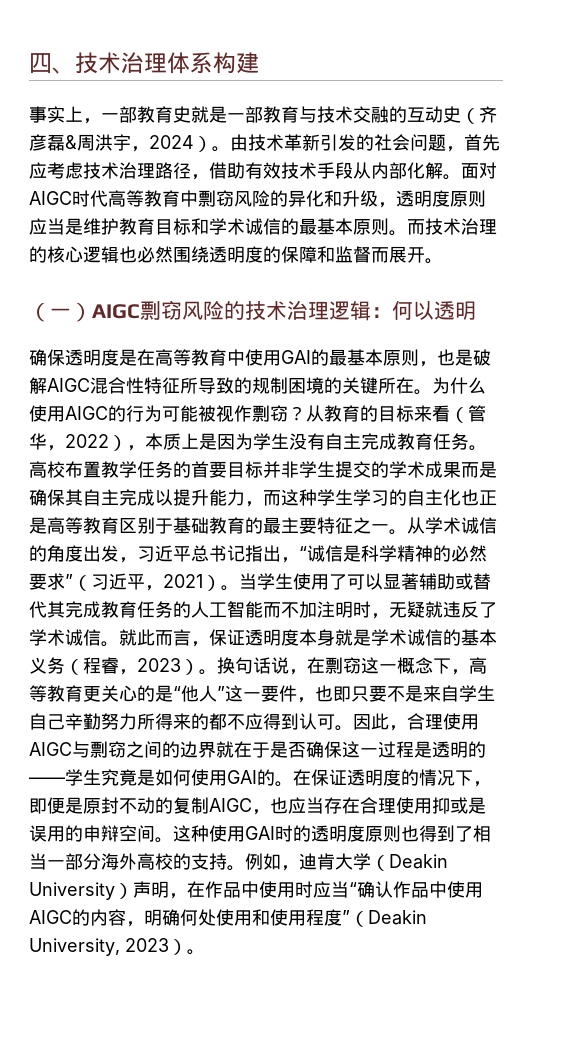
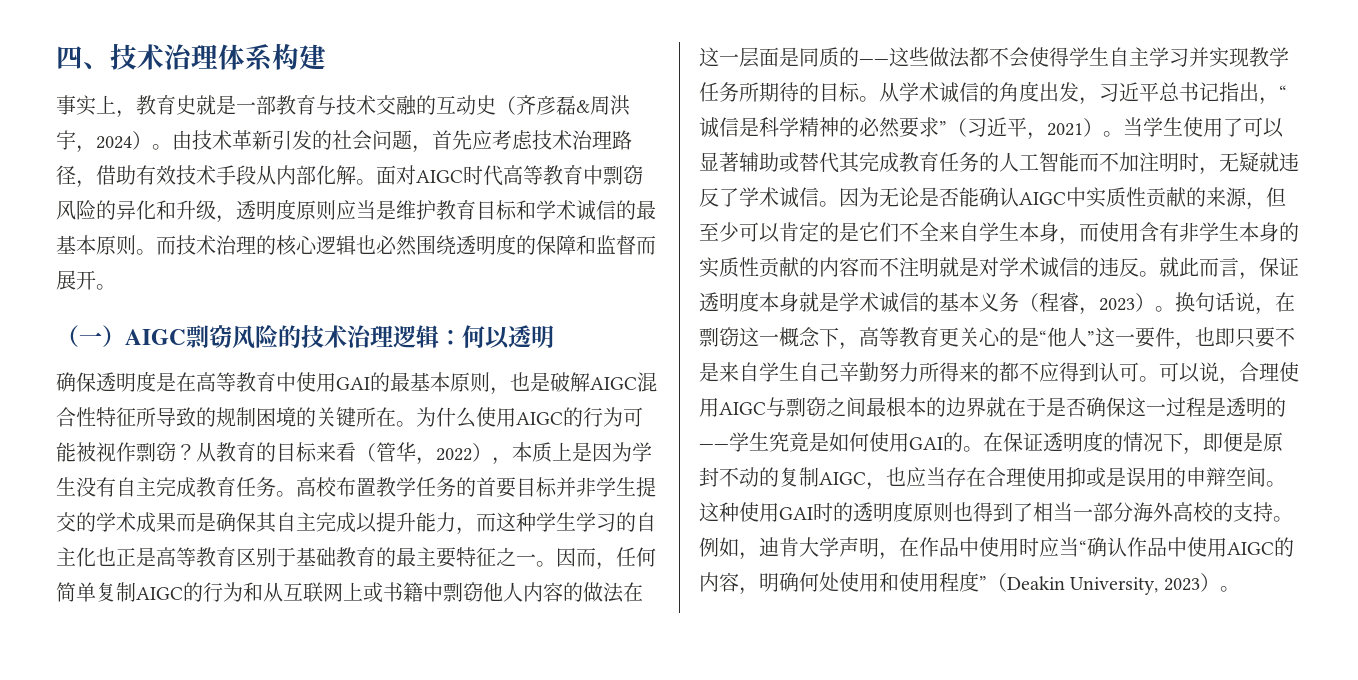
[101,106,137,123] 一部 -> (136, 114) none
(407, 532) none -> [556,547,656,570] [56,582,643,603] [699,47,1289,68] [699,82,879,102] 因而，任何简单复制AIGC的行为和从互联网上或书籍中剽窃他人内容的做法在这一层面是同质的——这些做法都不会使得学生自主学习并实现教学任务所期待的目标。
(119, 644) none -> [839,187,1286,210] [699,222,1299,245] [699,257,1159,278] 因为无论是否能确认AIGC中实质性贡献的来源，但至少可以肯定的是它们不全来自学生本身，而使用含有非学生本身的实质性贡献的内容而不注明就是对学术诚信的违反。
[353,713,389,730] 因此 -> [1159,362,1219,383] 可以说
(162, 749) none -> [866,397,926,417] 最根本
[371,854,448,871] [29,882,133,900] （Deakin University） -> (839, 547) none

